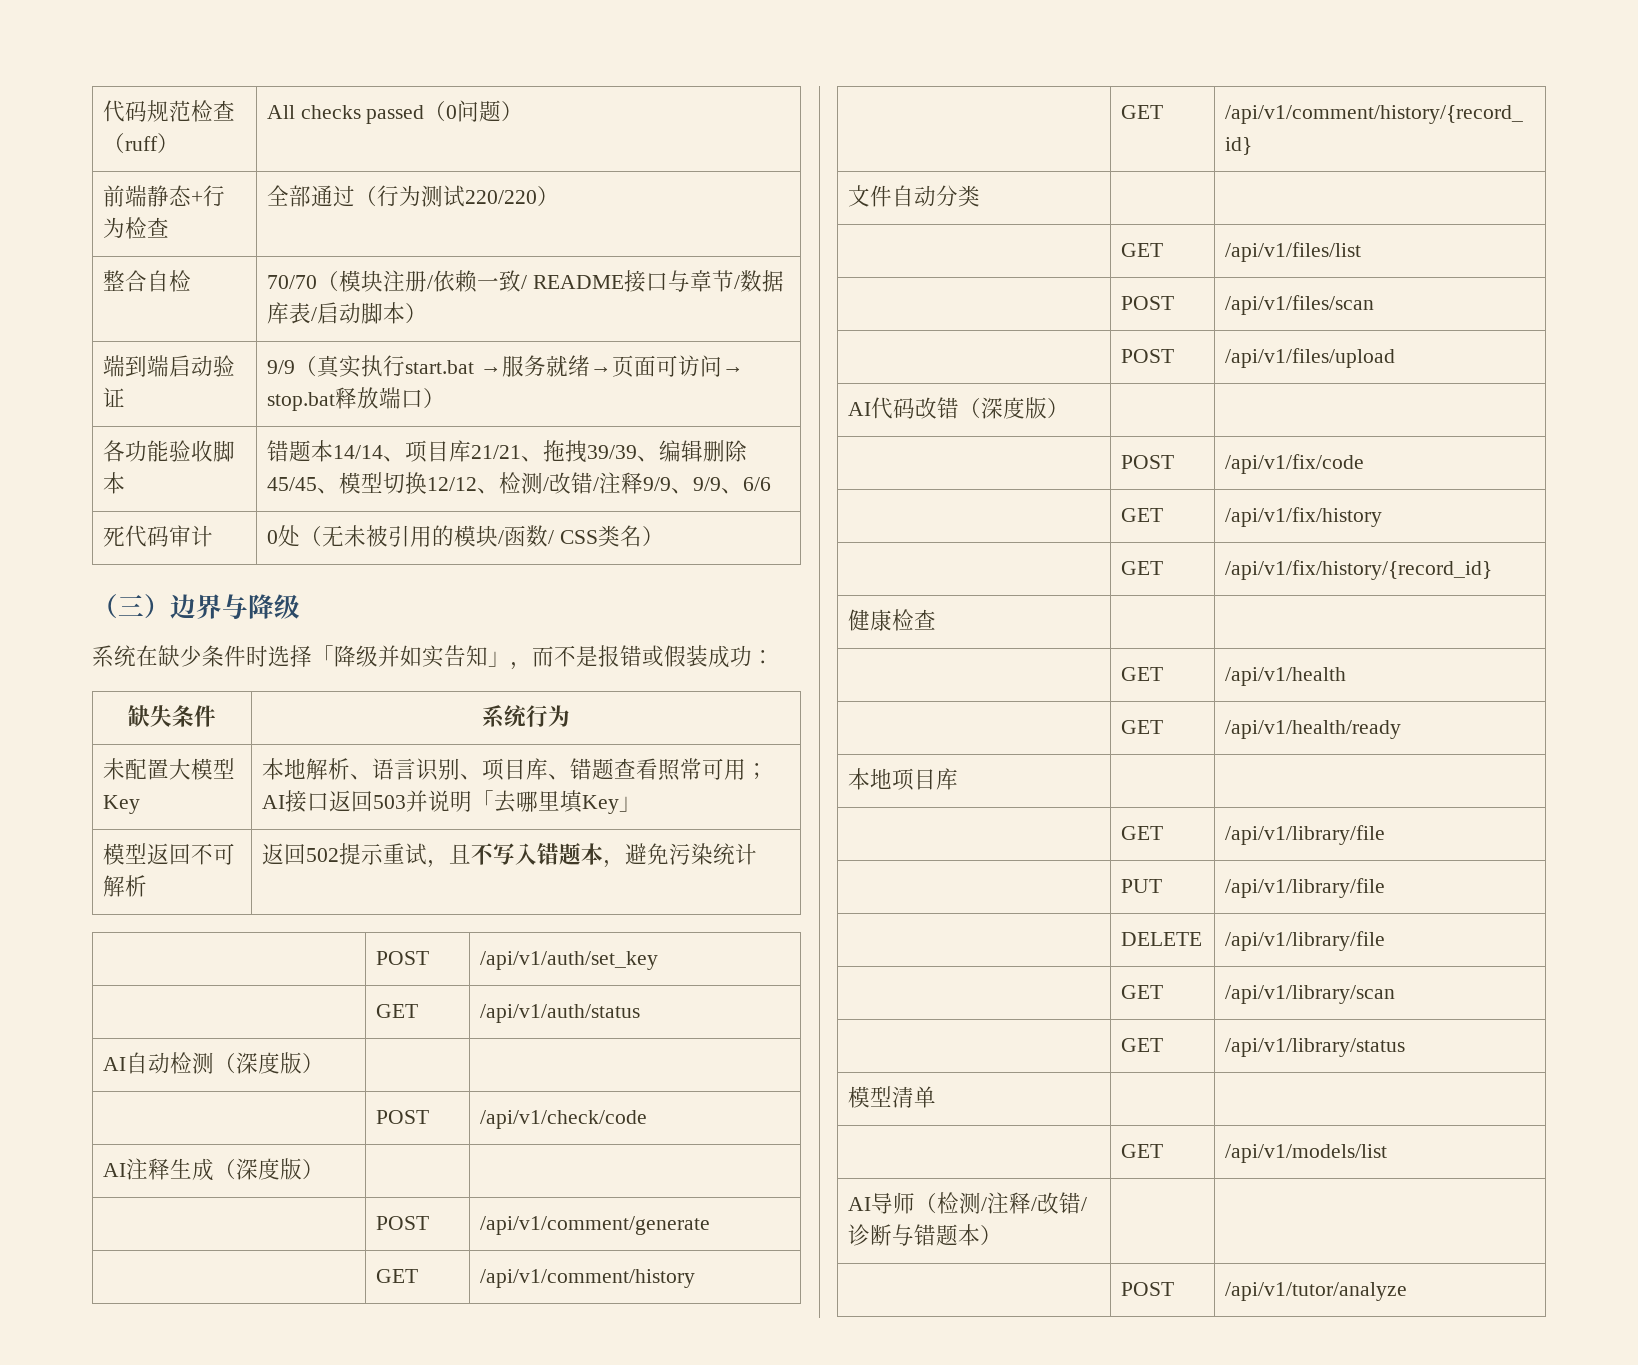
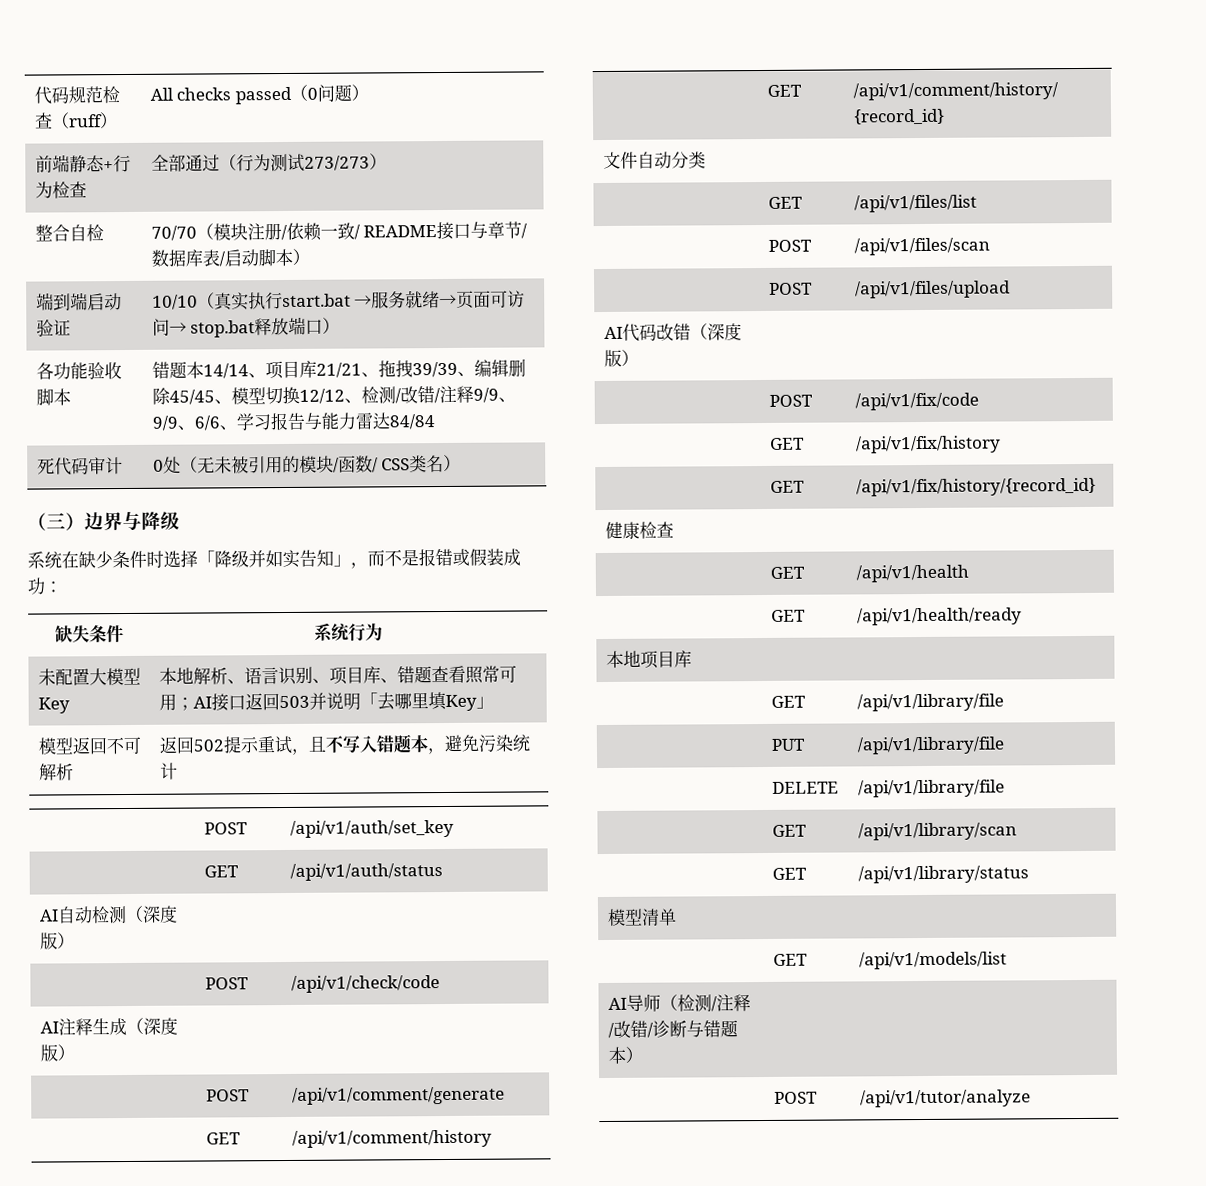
[464,190,537,204] 220/220 -> [303,155,370,171] 273/273
[266,360,295,374] 9/9 -> [151,294,198,310] 10/10
(771, 484) none -> [218,412,435,431] 、学习报告与能力雷达84/84

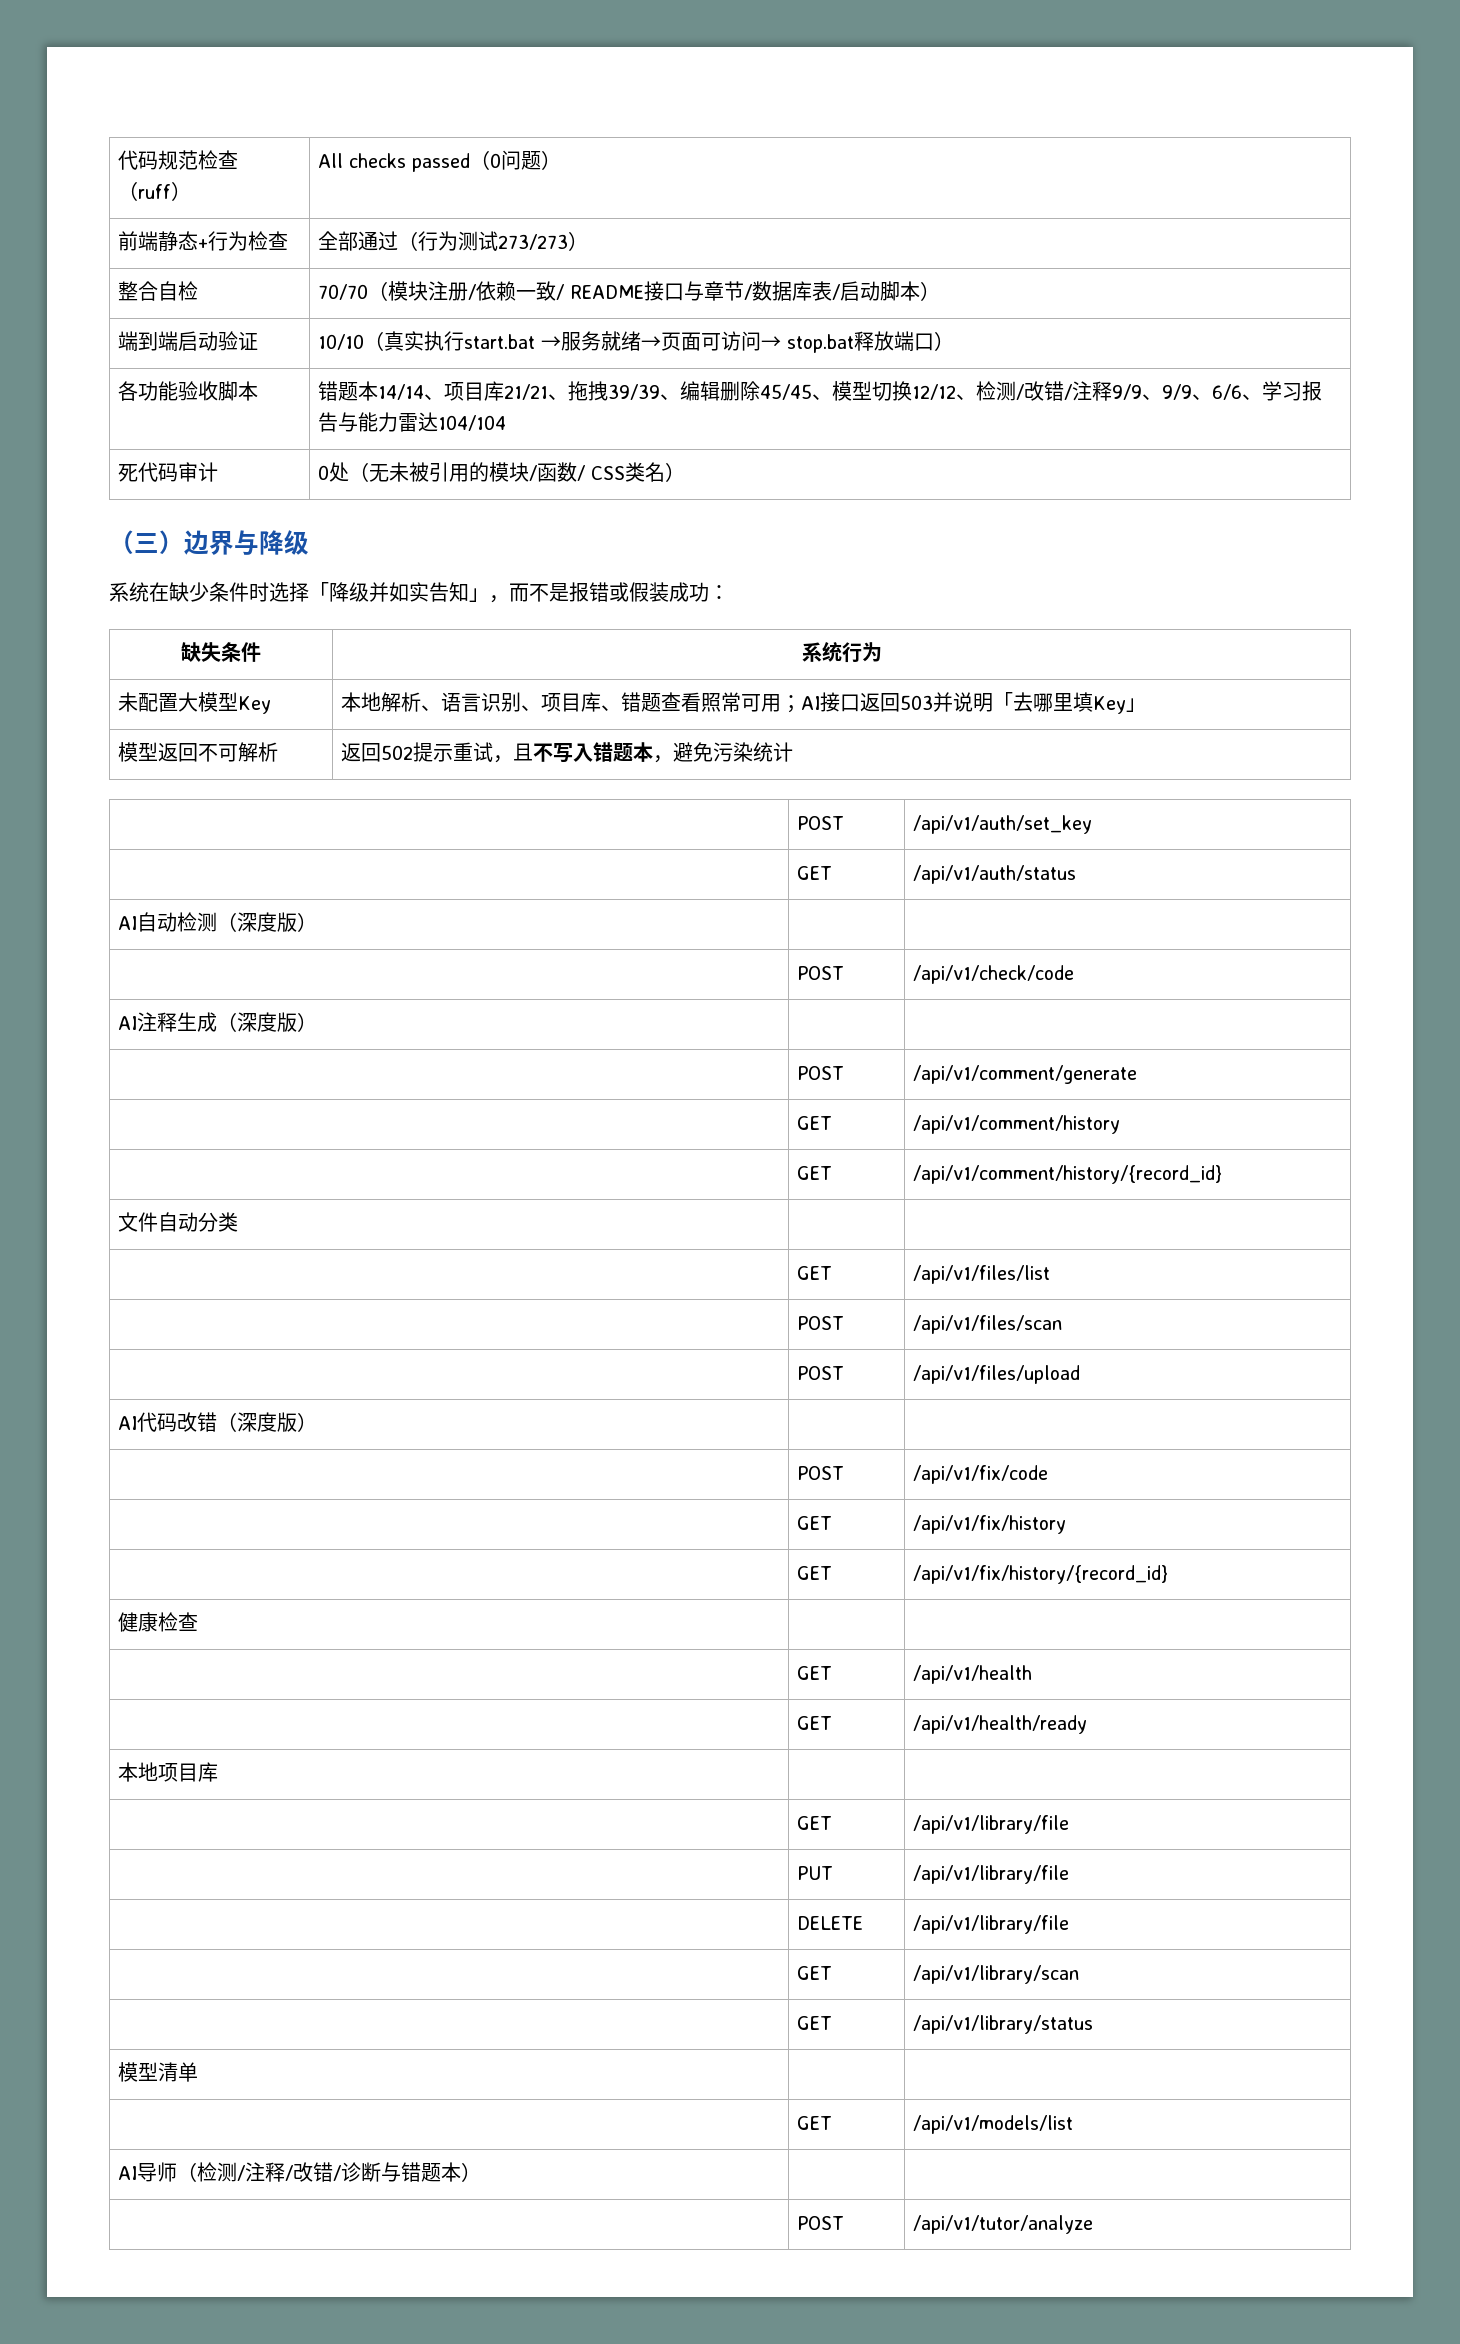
[388,414,435,430] 84/84 -> [438,415,507,431] 104/104

